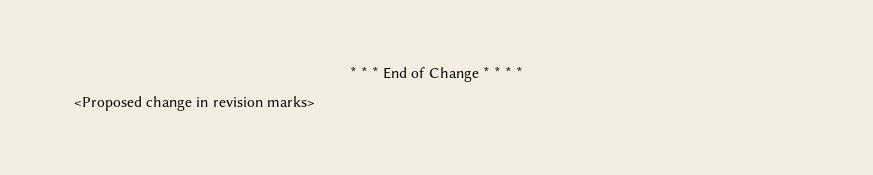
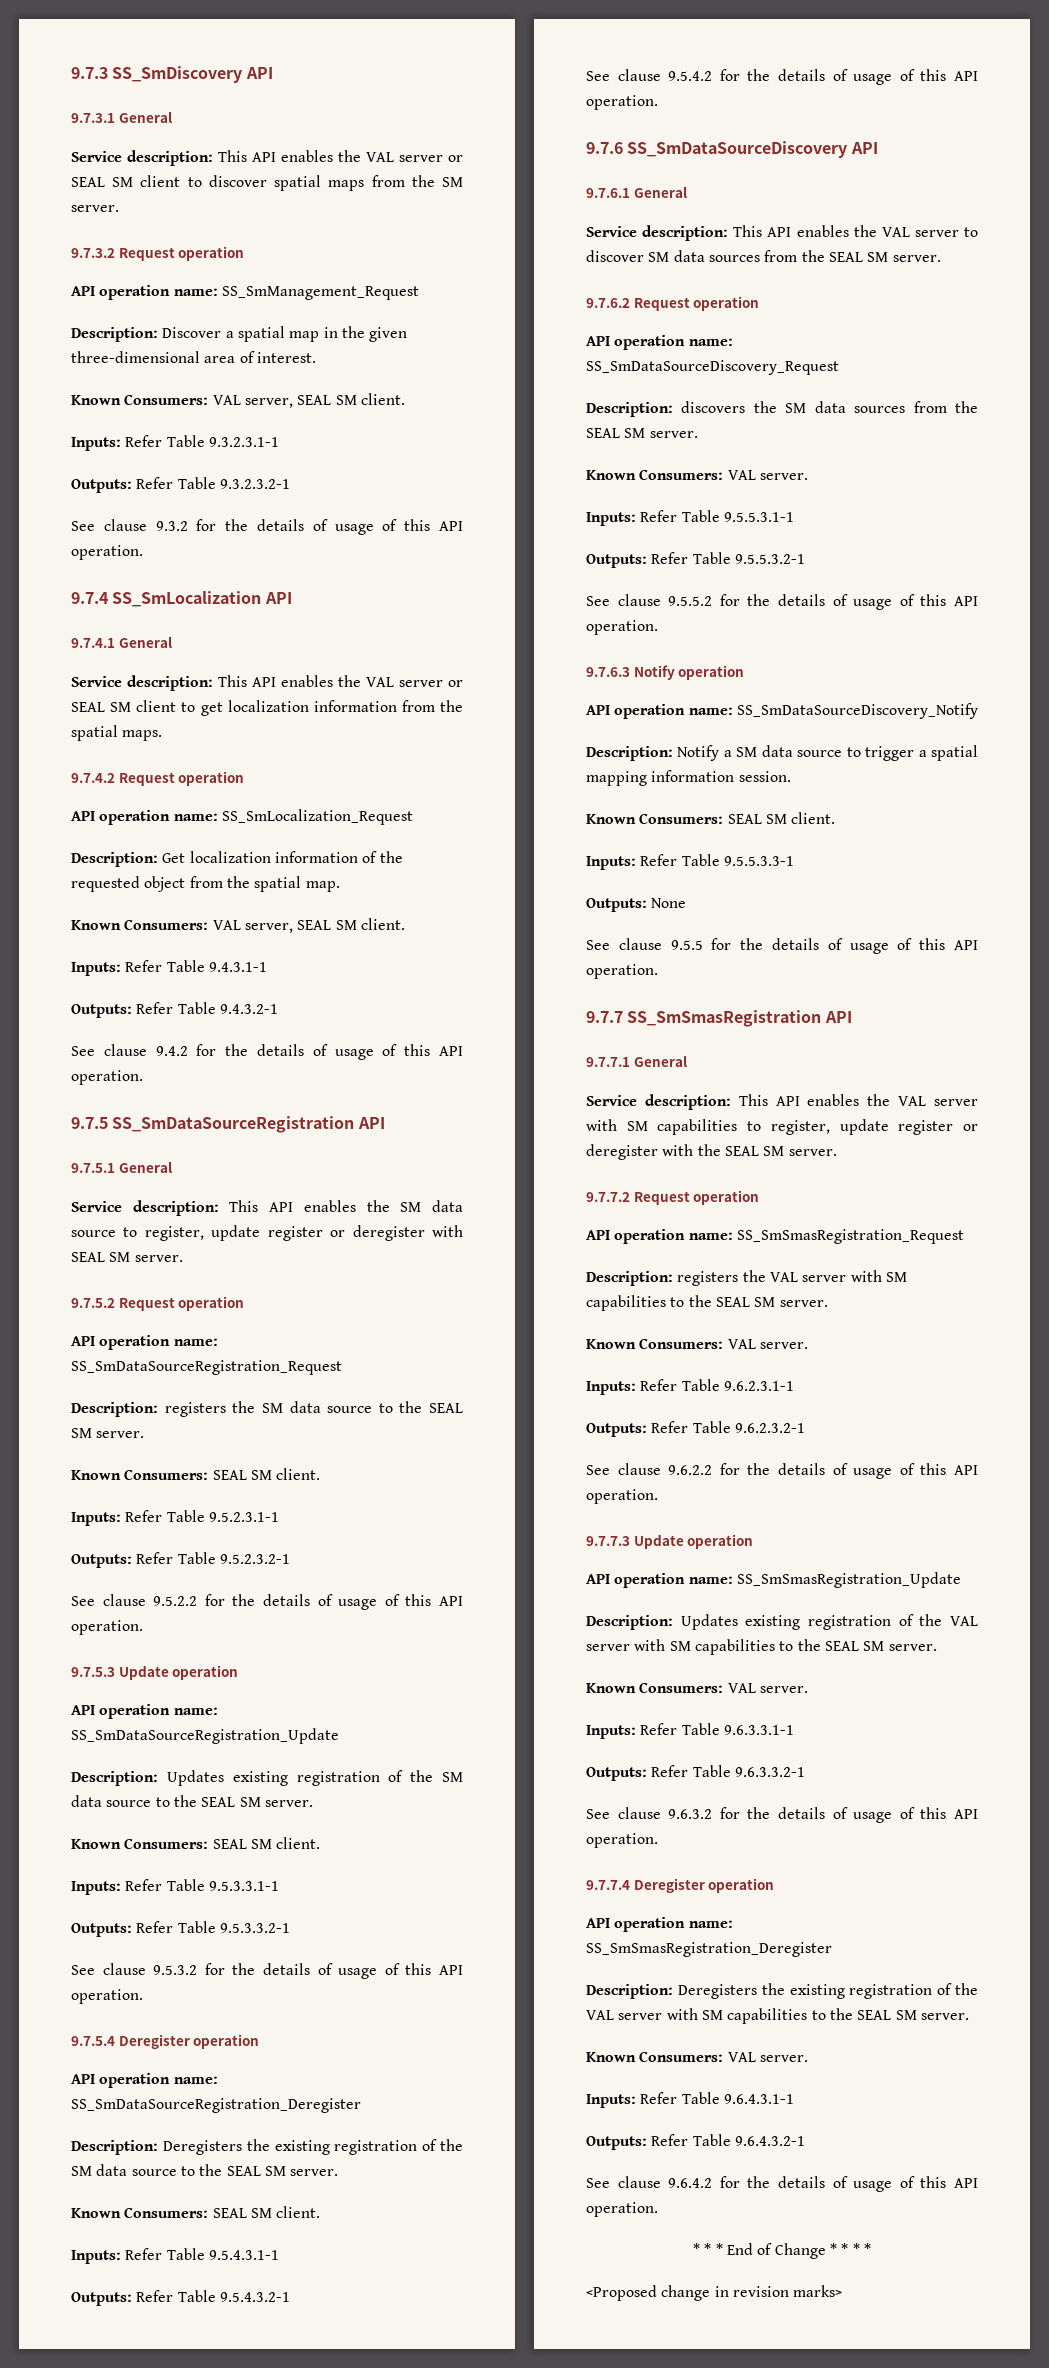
(349, 72) none -> [71,66,273,83] [71,112,172,123] [71,150,463,166] [71,175,464,191] [71,205,119,212] [71,246,245,261] [71,285,419,300] [71,326,408,342] [71,351,316,363] [71,393,405,408] [71,435,279,451] [71,477,290,493] [71,519,464,535] [71,545,143,560] [71,591,292,607] [71,637,172,648] [71,675,463,691] [71,700,463,716] [71,725,163,741] [71,771,245,786] [71,809,413,825] [71,851,403,867] [71,876,340,892] [71,918,405,933] [71,960,267,976] [71,1002,278,1018] [71,1044,464,1060] [71,1070,143,1085] [71,1116,385,1133] [71,1162,172,1173] [71,1200,464,1216] [71,1225,463,1241] [71,1252,183,1262] [71,1296,245,1311] [71,1335,218,1350] [71,1360,342,1375] [71,1401,463,1417] [71,1428,145,1438] [71,1468,321,1480] [71,1510,279,1526] [71,1552,290,1568] [71,1594,464,1610] [71,1620,143,1635] [71,1665,239,1680] [71,1704,218,1719] [71,1728,339,1744] [71,1770,463,1786] [71,1795,313,1807] [71,1837,321,1849] [71,1879,279,1895] [71,1921,290,1937] [71,1963,464,1979] [71,1989,143,2004] [71,2034,260,2049] [71,2073,218,2088] [71,2098,361,2113] [71,2139,463,2155] [71,2164,339,2176] [71,2206,321,2218] [71,2248,279,2264] [71,2290,290,2306] [586,69,978,85] [586,95,658,110] [586,141,878,158] [586,187,687,198] [586,225,978,241] [586,250,941,262] [586,296,760,311] [586,335,733,350] [586,360,839,375] [586,401,978,417] [586,428,698,438] [586,469,808,480] [586,510,794,526] [586,552,805,568] [586,594,978,610] [586,620,658,635] [586,665,745,680] [586,703,978,719] [586,745,979,761] [586,770,791,786] [586,812,836,824] [586,854,794,870] [586,898,687,912] [586,938,978,954] [586,964,658,979] [586,1010,852,1027] [586,1056,687,1067] [586,1094,978,1110] [586,1119,978,1135] [586,1144,837,1160] [586,1190,760,1205] [586,1229,964,1244] [586,1270,907,1286] [586,1295,828,1311] [586,1338,808,1349] [586,1379,794,1395] [586,1421,805,1437] [586,1463,978,1479] [586,1489,658,1504] [586,1534,754,1549] [586,1572,961,1588] [586,1614,978,1630] [586,1639,937,1655] [586,1682,808,1693] [586,1723,794,1739] [586,1765,805,1781] [586,1807,978,1823] [586,1833,658,1848] [586,1878,775,1893] [586,1917,733,1932] [586,1942,832,1957] [586,1983,978,1999] [586,2008,969,2024] [586,2051,808,2062] [586,2092,794,2108] [586,2134,805,2150] [586,2176,978,2192] [586,2202,658,2217] 9.7.3 SS_SmDiscovery API // 9.7.3.1 General // Service description: This API enables the VAL server or SEAL SM client to discover spatial maps from the SM server. // 9.7.3.2 Request operation // API operation name: SS_SmManagement_Request // Description: Discover a spatial map in the given three-dimensional area of interest. // Known Consumers: VAL server, SEAL SM client. // Inputs: Refer Table 9.3.2.3.1-1 // Outputs: Refer Table 9.3.2.3.2-1 // See clause 9.3.2 for the details of usage of this API operation. // 9.7.4 SS_SmLocalization API // 9.7.4.1 General // Service description: This API enables the VAL server or SEAL SM client to get localization information from the spatial maps. // 9.7.4.2 Request operation // API operation name: SS_SmLocalization_Request // Description: Get localization information of the requested object from the spatial map. // Known Consumers: VAL server, SEAL SM client. // Inputs: Refer Table 9.4.3.1-1 // Outputs: Refer Table 9.4.3.2-1 // See clause 9.4.2 for the details of usage of this API operation. // 9.7.5 SS_SmDataSourceRegistration API // 9.7.5.1 General // Service description: This API enables the SM data source to register, update register or deregister with SEAL SM server. // 9.7.5.2 Request operation // API operation name: SS_SmDataSourceRegistration_Request // Description: registers the SM data source to the SEAL SM server. // Known Consumers: SEAL SM client. // Inputs: Refer Table 9.5.2.3.1-1 // Outputs: Refer Table 9.5.2.3.2-1 // See clause 9.5.2.2 for the details of usage of this API operation. // 9.7.5.3 Update operation // API operation name: SS_SmDataSourceRegistration_Update // Description: Updates existing registration of the SM data source to the SEAL SM server. // Known Consumers: SEAL SM client. // Inputs: Refer Table 9.5.3.3.1-1 // Outputs: Refer Table 9.5.3.3.2-1 // See clause 9.5.3.2 for the details of usage of this API operation. // 9.7.5.4 Deregister operation // API operation name: SS_SmDataSourceRegistration_Deregister // Description: Deregisters the existing registration of the SM data source to the SEAL SM server. // Known Consumers: SEAL SM client. // Inputs: Refer Table 9.5.4.3.1-1 // Outputs: Refer Table 9.5.4.3.2-1 // See clause 9.5.4.2 for the details of usage of this API operation. // 9.7.6 SS_SmDataSourceDiscovery API // 9.7.6.1 General // Service description: This API enables the VAL server to discover SM data sources from the SEAL SM server. // 9.7.6.2 Request operation // API operation name: SS_SmDataSourceDiscovery_Request // Description: discovers the SM data sources from the SEAL SM server. // Known Consumers: VAL server. // Inputs: Refer Table 9.5.5.3.1-1 // Outputs: Refer Table 9.5.5.3.2-1 // See clause 9.5.5.2 for the details of usage of this API operation. // 9.7.6.3 Notify operation // API operation name: SS_SmDataSourceDiscovery_Notify // Description: Notify a SM data source to trigger a spatial mapping information session. // Known Consumers: SEAL SM client. // Inputs: Refer Table 9.5.5.3.3-1 // Outputs: None // See clause 9.5.5 for the details of usage of this API operation. // 9.7.7 SS_SmSmasRegistration API // 9.7.7.1 General // Service description: This API enables the VAL server with SM capabilities to register, update register or deregister with the SEAL SM server. // 9.7.7.2 Request operation // API operation name: SS_SmSmasRegistration_Request // Description: registers the VAL server with SM capabilities to the SEAL SM server. // Known Consumers: VAL server. // Inputs: Refer Table 9.6.2.3.1-1 // Outputs: Refer Table 9.6.2.3.2-1 // See clause 9.6.2.2 for the details of usage of this API operation. // 9.7.7.3 Update operation // API operation name: SS_SmSmasRegistration_Update // Description: Updates existing registration of the VAL server with SM capabilities to the SEAL SM server. // Known Consumers: VAL server. // Inputs: Refer Table 9.6.3.3.1-1 // Outputs: Refer Table 9.6.3.3.2-1 // See clause 9.6.3.2 for the details of usage of this API operation. // 9.7.7.4 Deregister operation // API operation name: SS_SmSmasRegistration_Deregister // Description: Deregisters the existing registration of the VAL server with SM capabilities to the SEAL SM server. // Known Consumers: VAL server. // Inputs: Refer Table 9.6.4.3.1-1 // Outputs: Refer Table 9.6.4.3.2-1 // See clause 9.6.4.2 for the details of usage of this API operation. //

